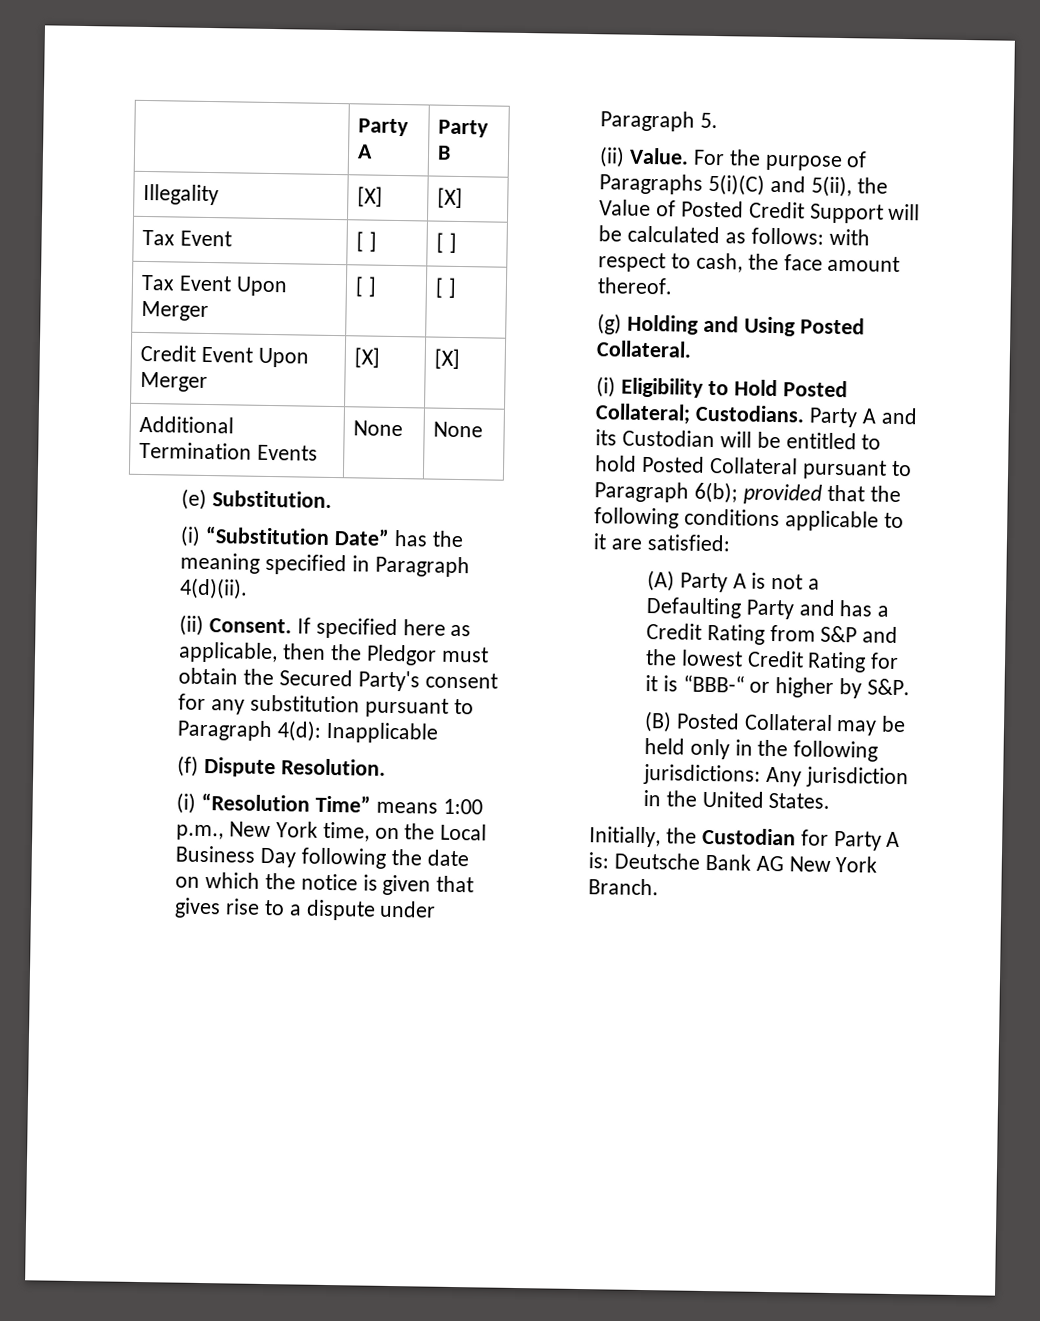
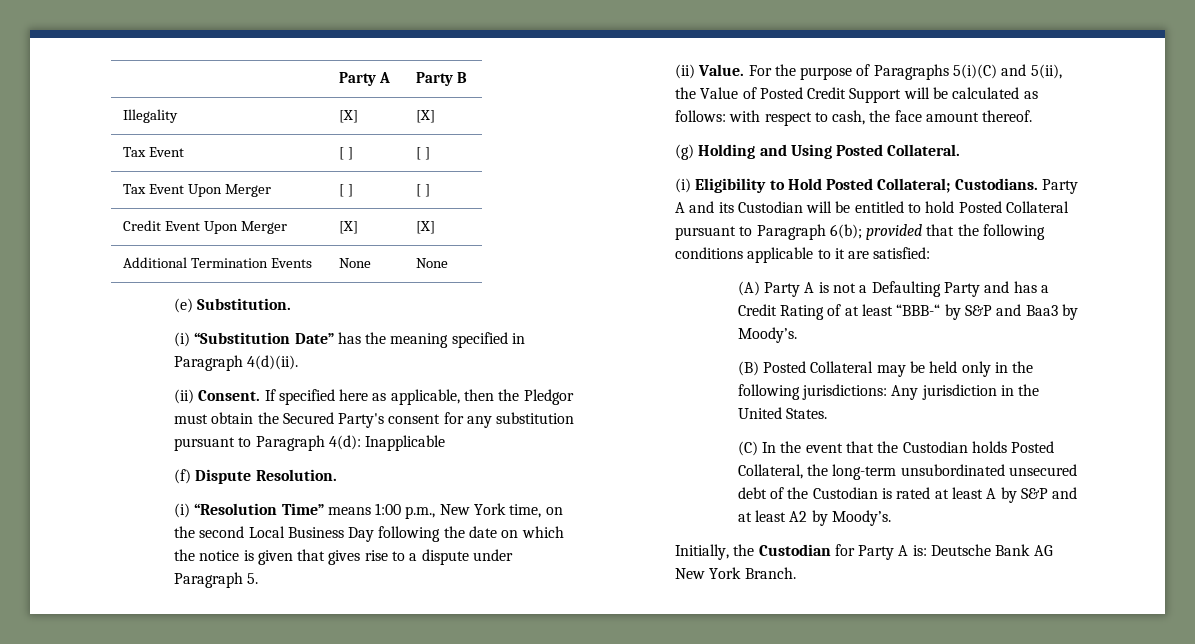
(436, 831) none -> [199,526,245,538] second
[769,624,899,644] [644,648,900,673] [644,674,910,699] from S&P and the lowest Credit Rating for it is “BBB-“ or higher by S&P. -> [827,304,1078,320] [737,327,797,343] of at least “BBB-“ by S&P and Baa3 by Moody’s.
(831, 800) none -> [737,441,1055,456] [737,464,1077,480] [737,487,1078,503] [737,510,891,526] // (C) In the event that the Custodian holds Posted Collateral, the long-term unsubordinated unsecured debt of the Custodian is rated at least A by S&P and at least A2 by Moody’s.

